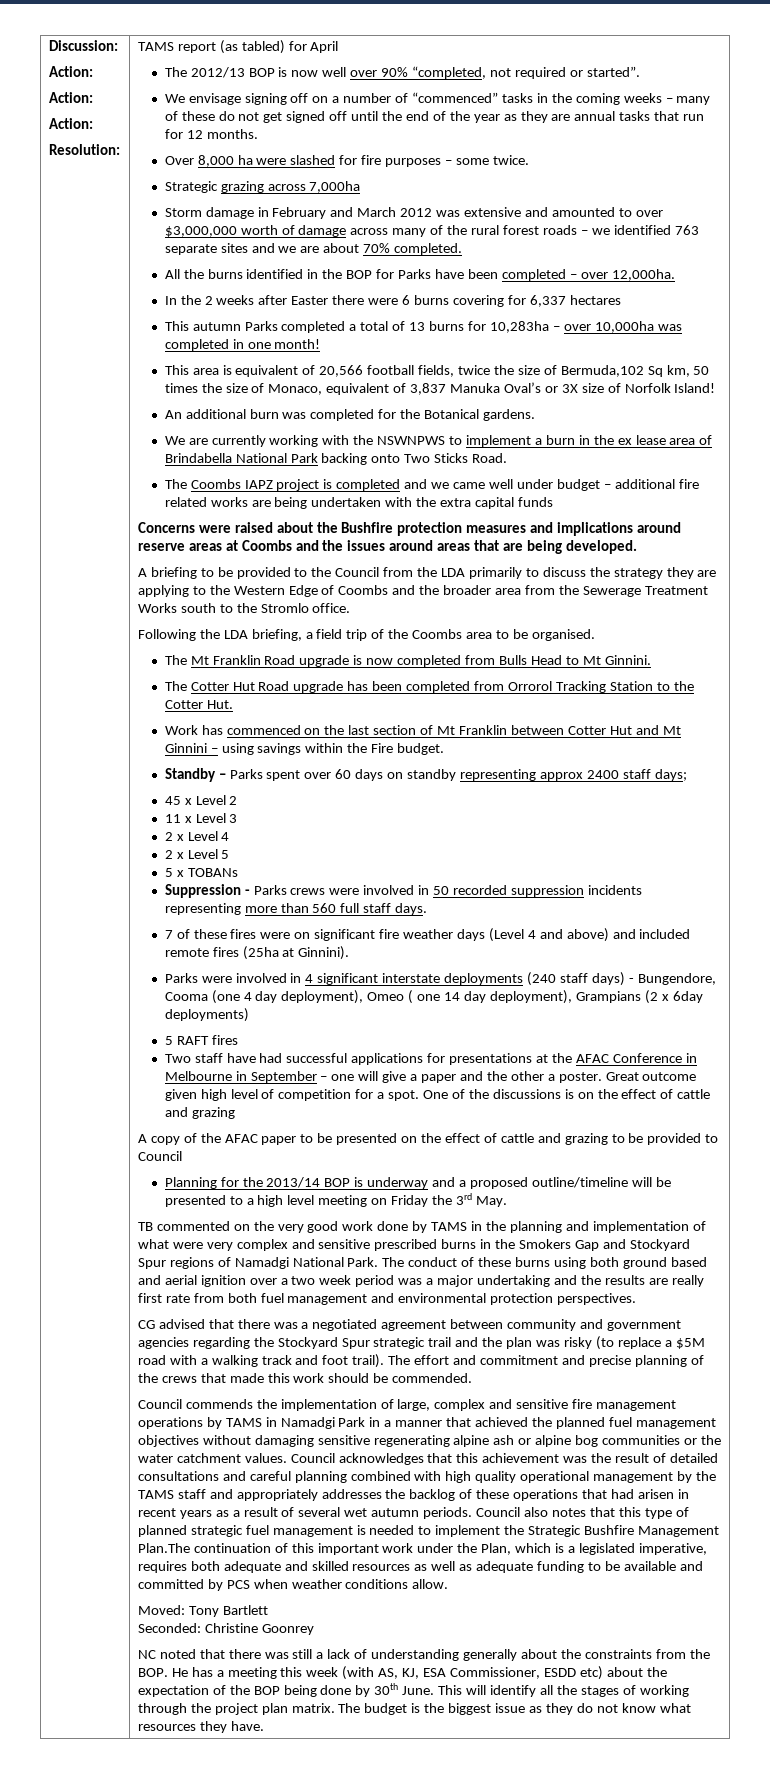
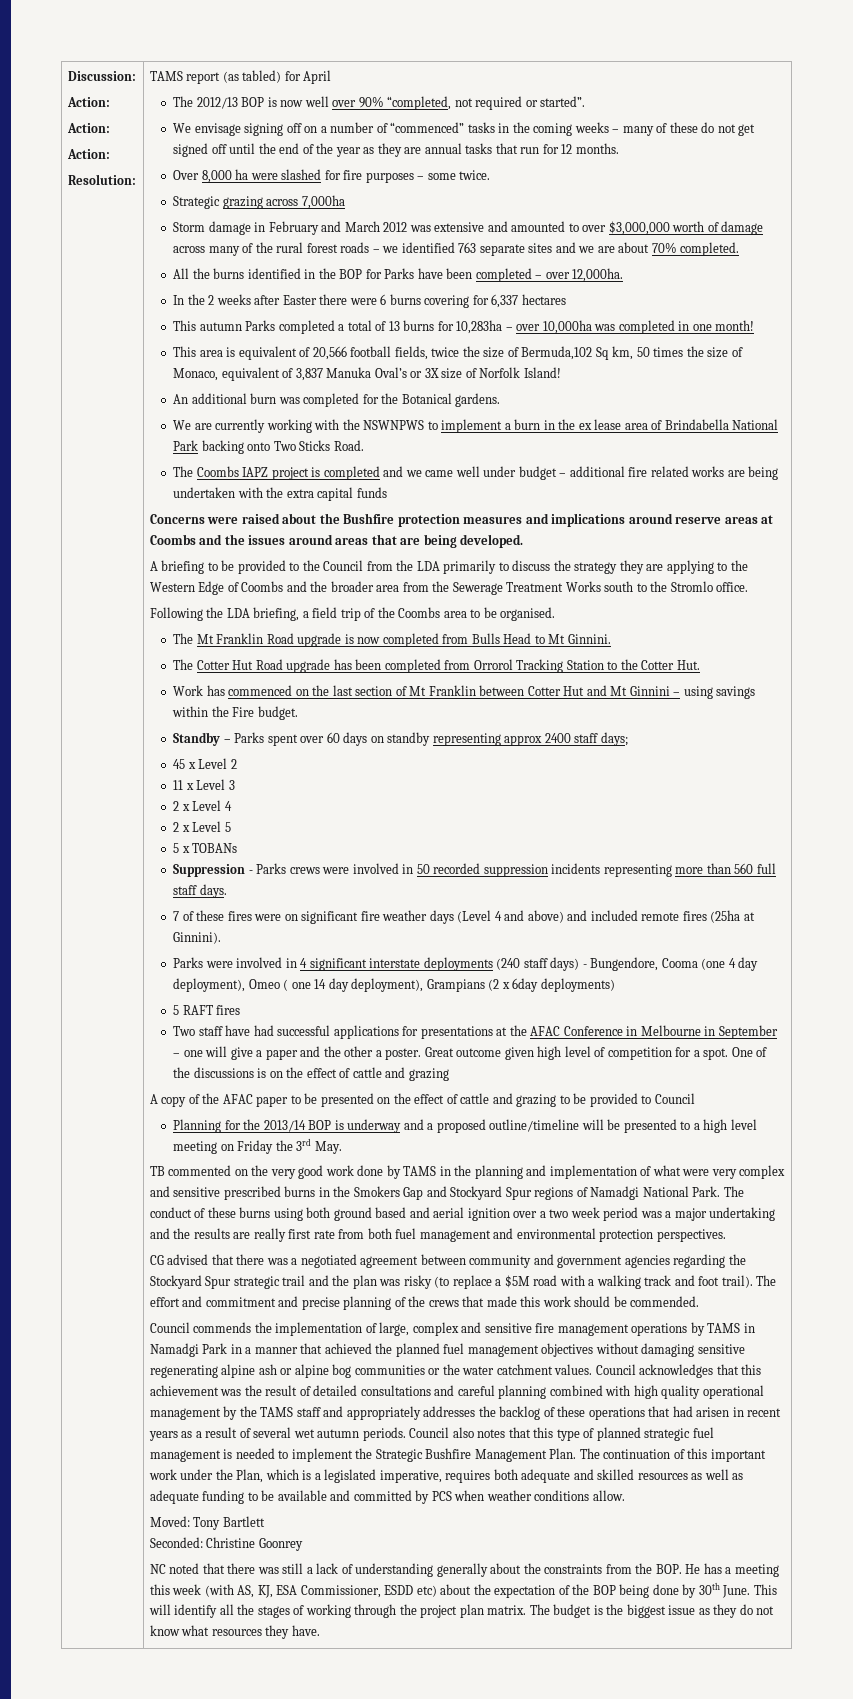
[137,1543,190,1553] Plan.The -> [549,1448,600,1459] Plan. The

